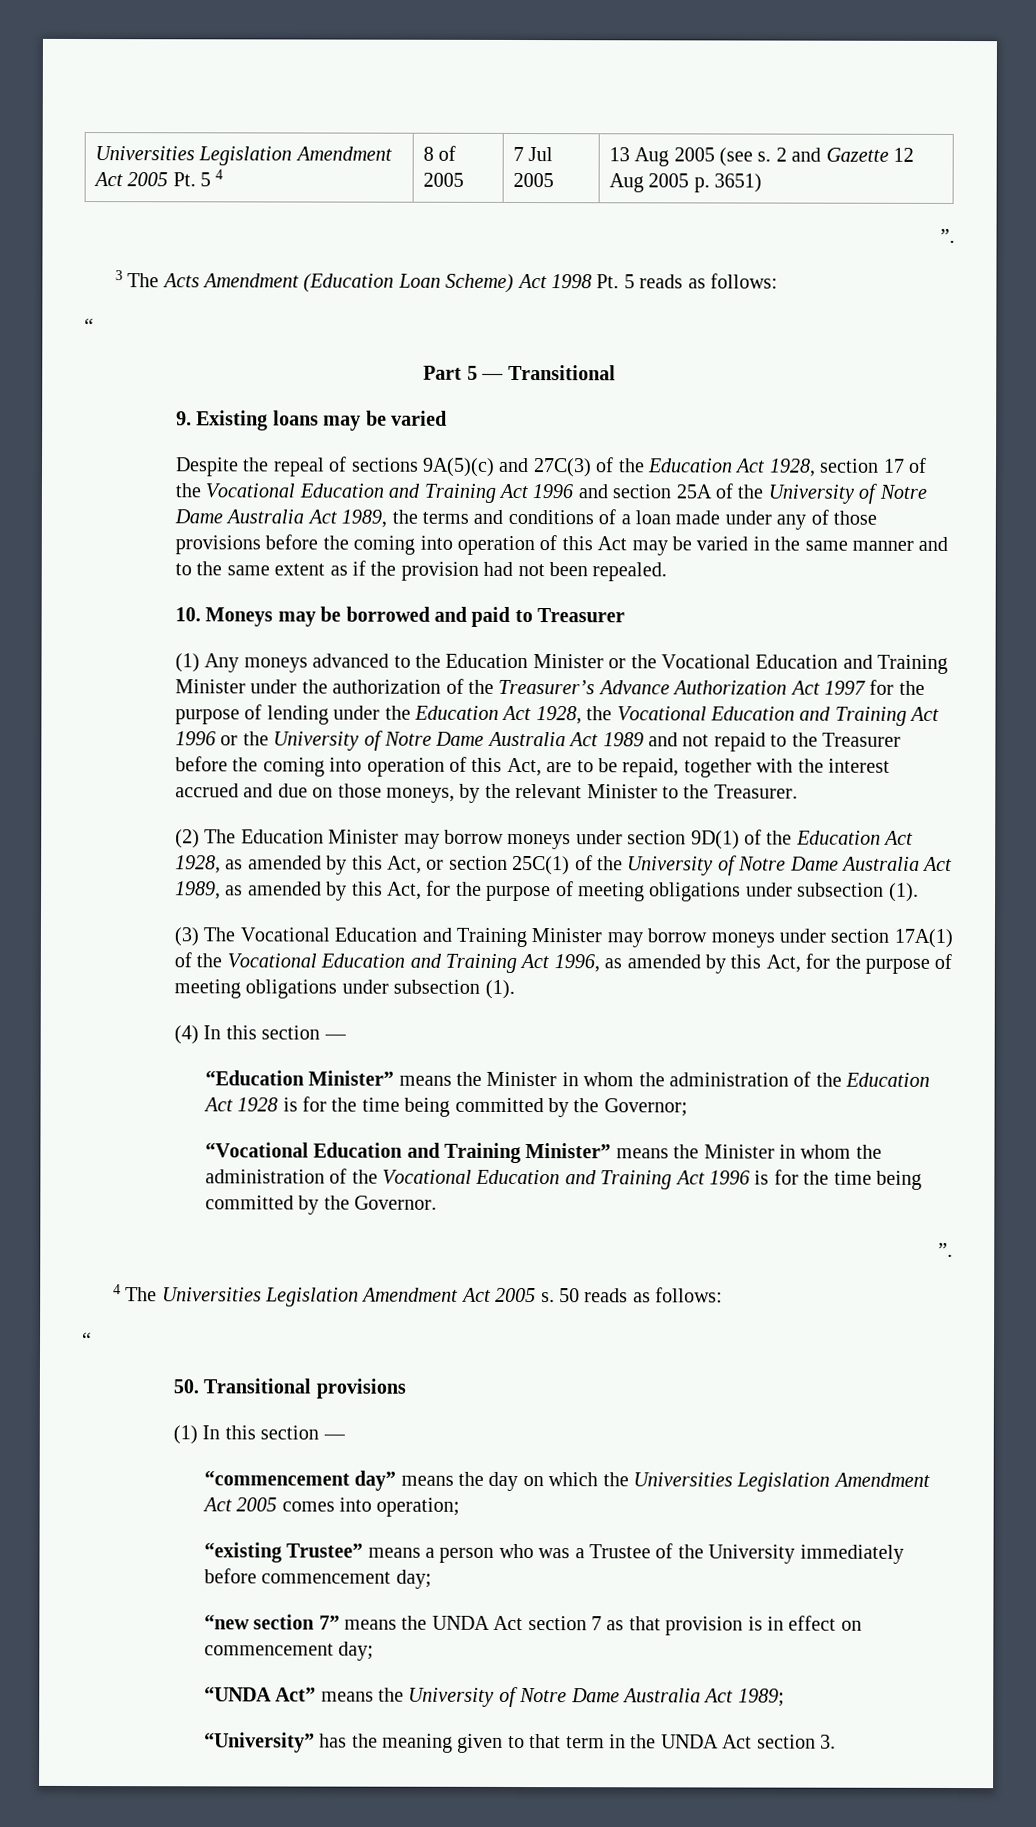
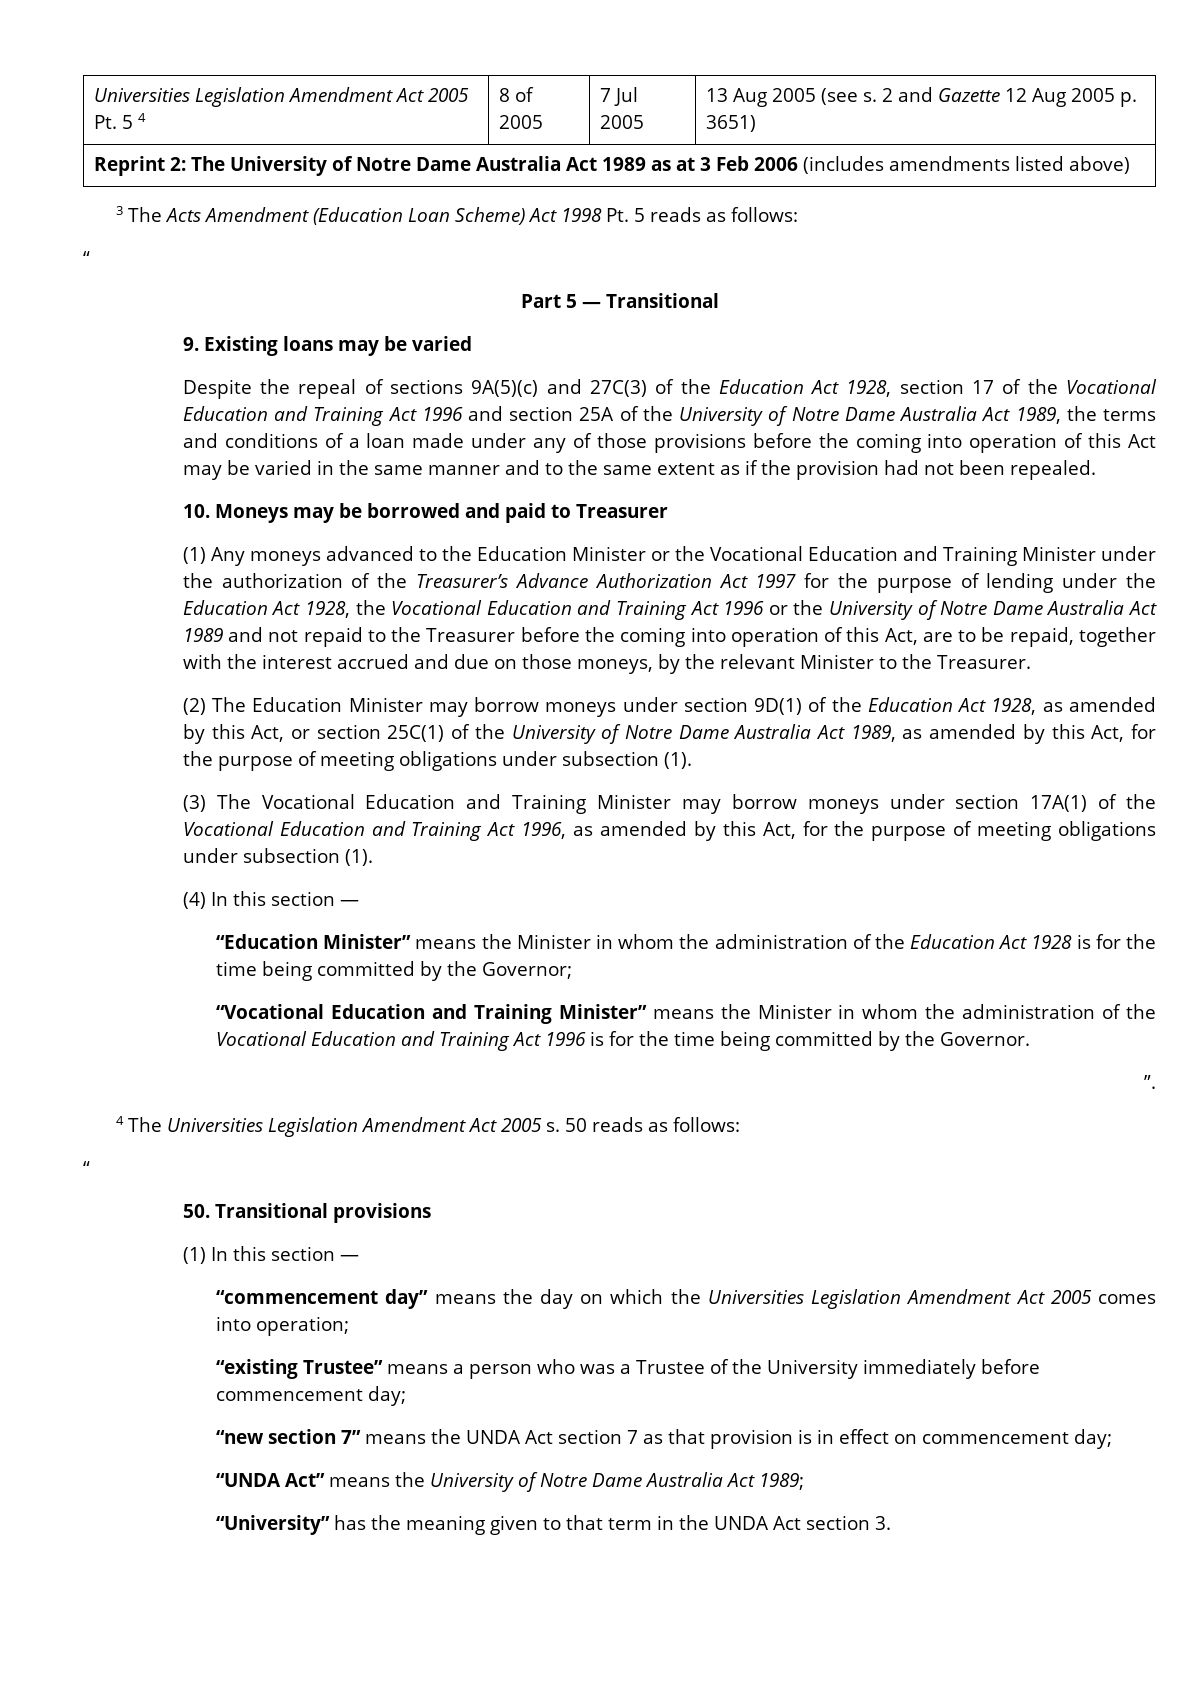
[940,228,955,243] // ”. -> [93,156,1130,176] // Reprint 2: The University of Notre Dame Australia Act 1989 as at 3 Feb 2006 (includes amendments listed above)

